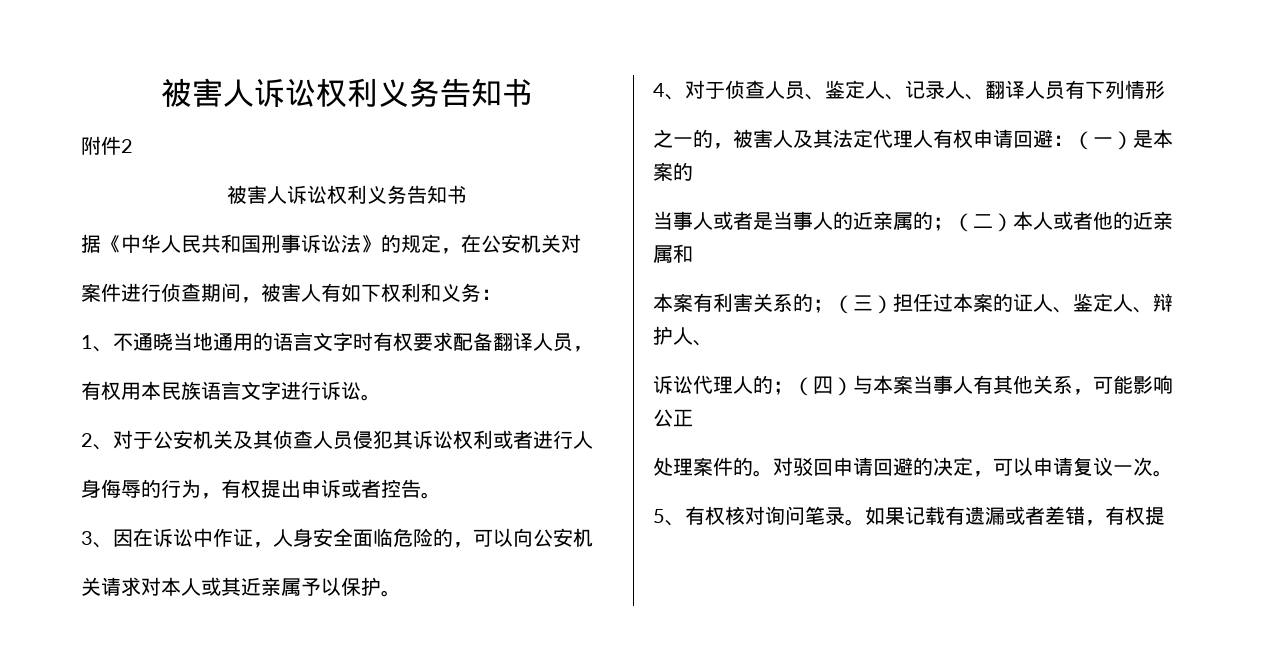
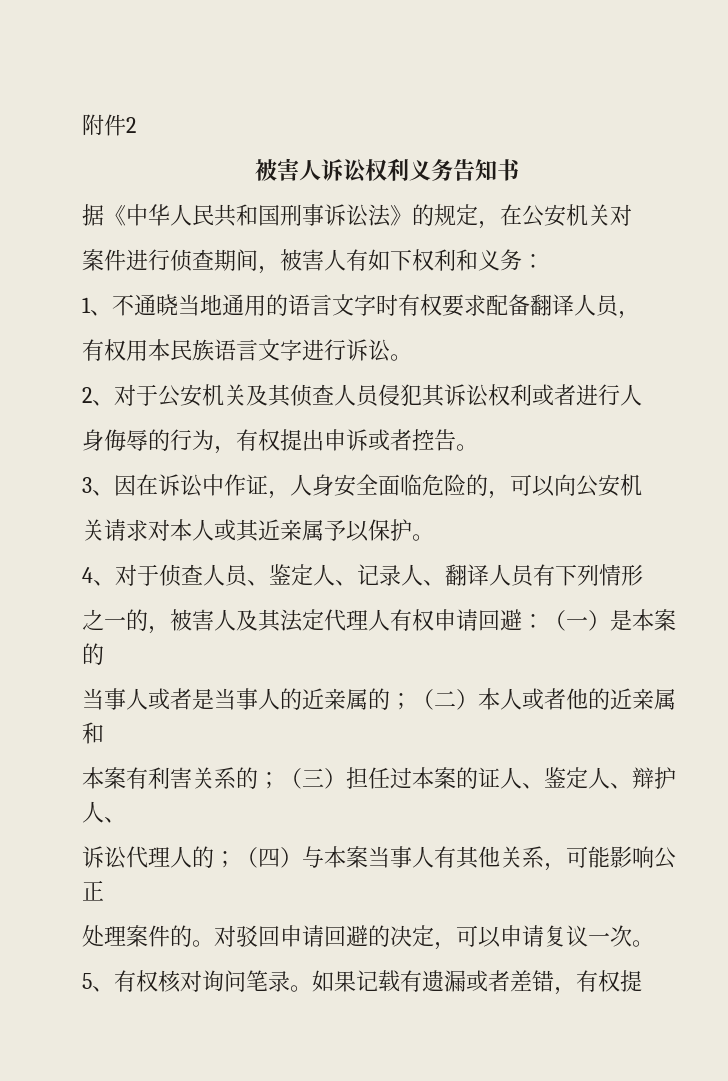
[161,78,533,108] 被害人诉讼权利义务告知书 // -> (82, 125) none

